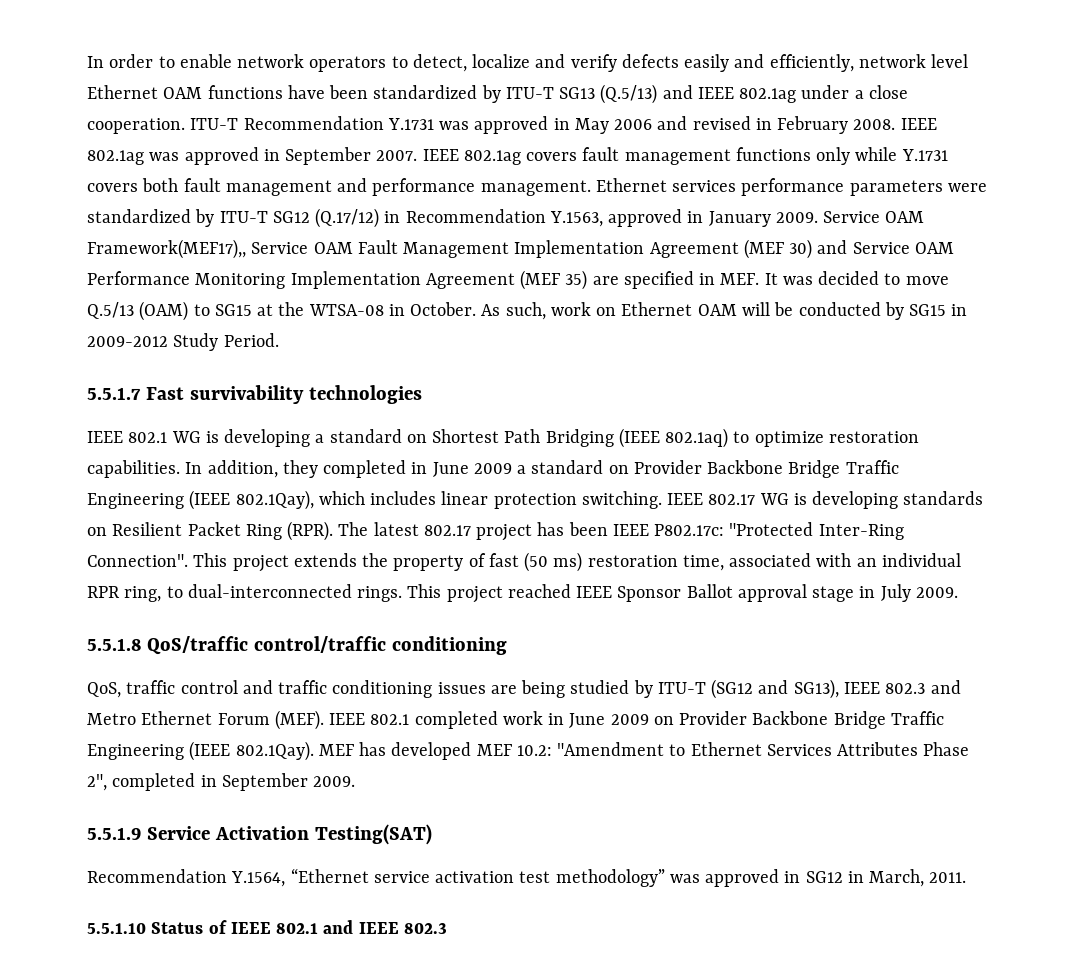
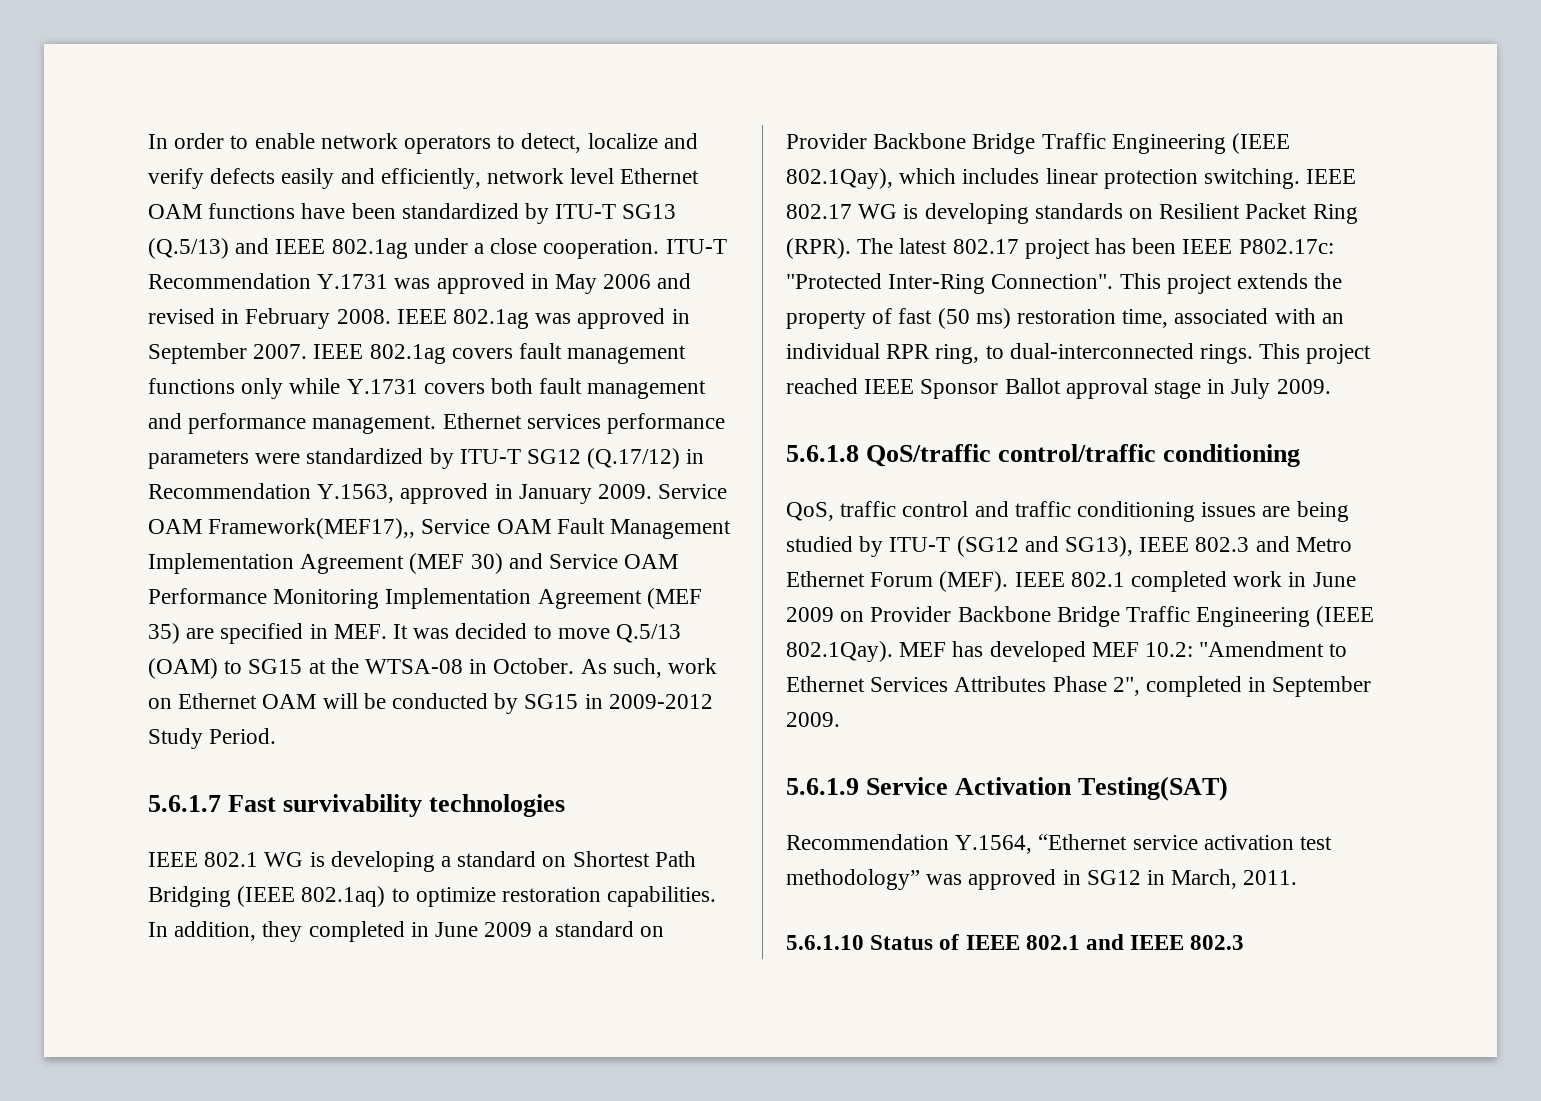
[87,387,141,400] 5.5.1.7 -> [148,795,221,812] 5.6.1.7
[87,638,141,651] 5.5.1.8 -> [786,445,859,462] 5.6.1.8
[87,827,141,840] 5.5.1.9 -> [786,778,859,795] 5.6.1.9
[87,923,146,934] 5.5.1.10 -> [786,935,864,950] 5.6.1.10

